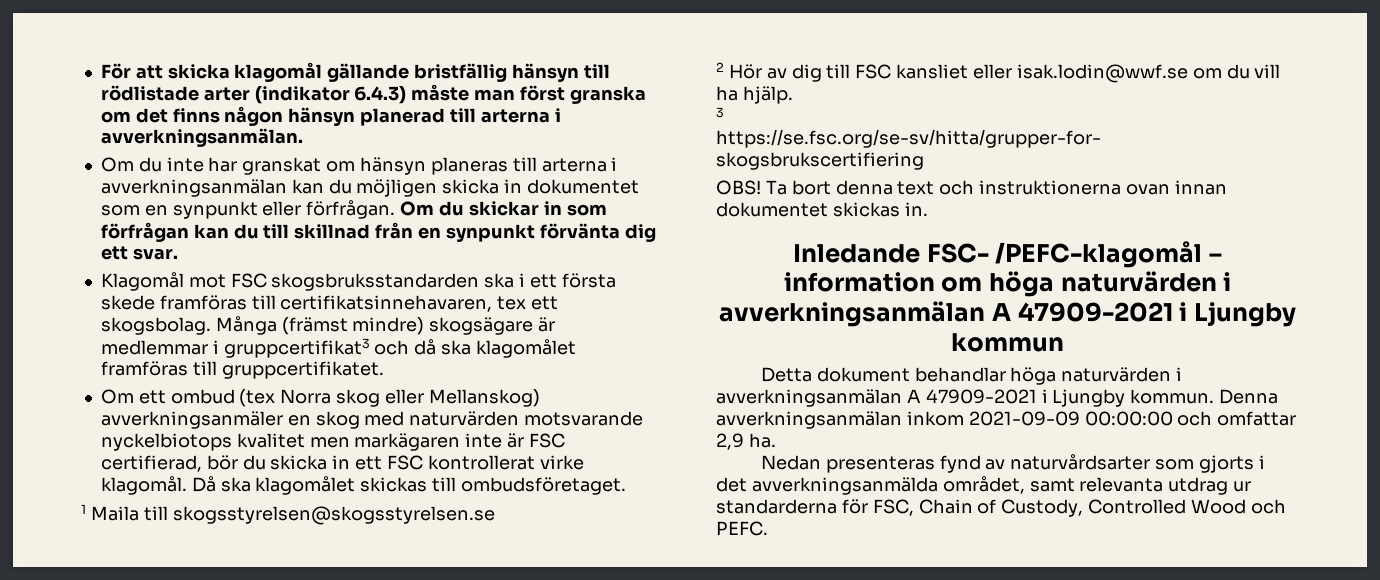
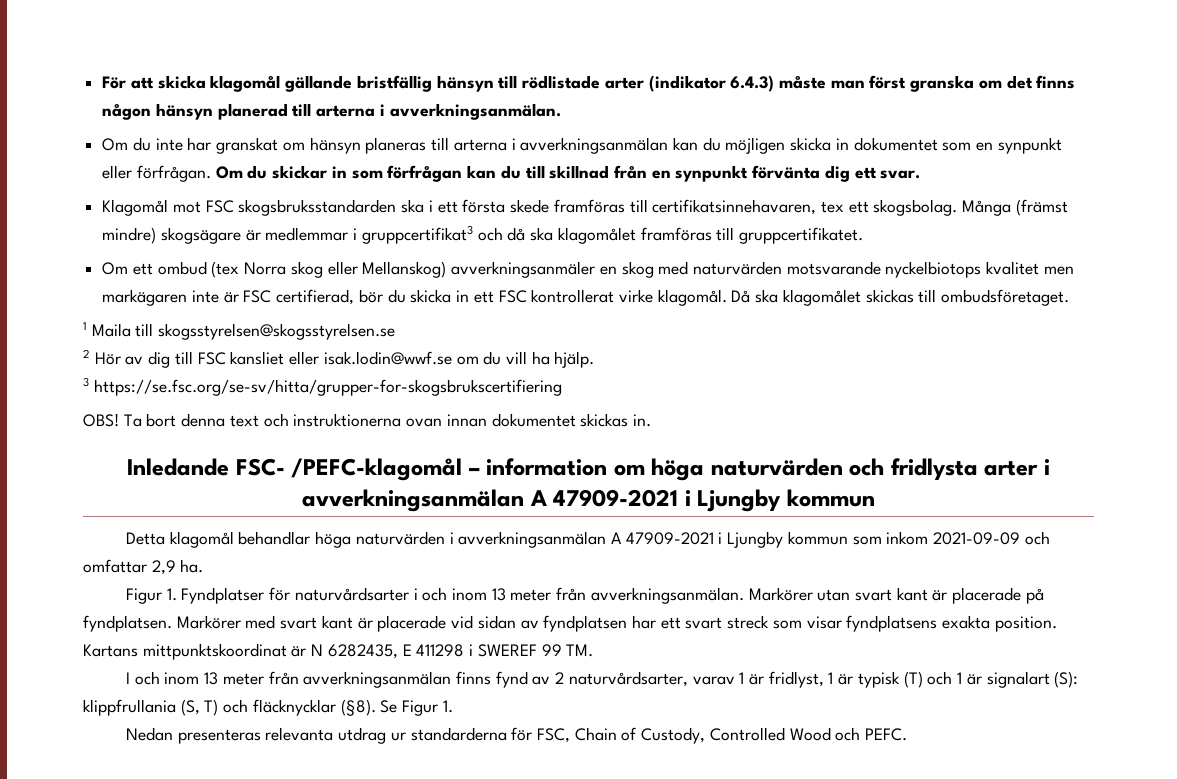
(1217, 281) none -> [849,458,1039,480] och fridlysta arter
[816,367,910,382] dokument -> [169,531,234,548] klagomål
[1130,389,1279,404] [716,411,902,429] kommun. Denna avverkningsanmälan -> [787,531,882,545] kommun som
[1084,411,1173,426] 00:00:00 -> (1021, 538) none
[760,454,1265,473] [716,476,1075,495] Nedan presenteras fynd av naturvårdsarter som gjorts i det avverkningsanmälda området, samt -> [125,587,1044,604] [83,615,1057,632] [83,643,594,660] [125,671,1079,688] [83,699,453,716] [125,727,261,744] Figur 1. Fyndplatser för naturvårdsarter i och inom 13 meter från avverkningsanmälan. Markörer utan svart kant är placerade på fyndplatsen. Markörer med svart kant är placerade vid sidan av fyndplatsen har ett svart streck som visar fyndplatsens exakta position. Kartans mittpunktskoordinat är N 6282435, E 411298 i SWEREF 99 TM. // I och inom 13 meter från avverkningsanmälan finns fynd av 2 naturvårdsarter, varav 1 är fridlyst, 1 är typisk (T) och 1 är signalart (S): klippfrullania (S, T) och fläcknycklar (§8). Se Figur 1. // Nedan presenteras

